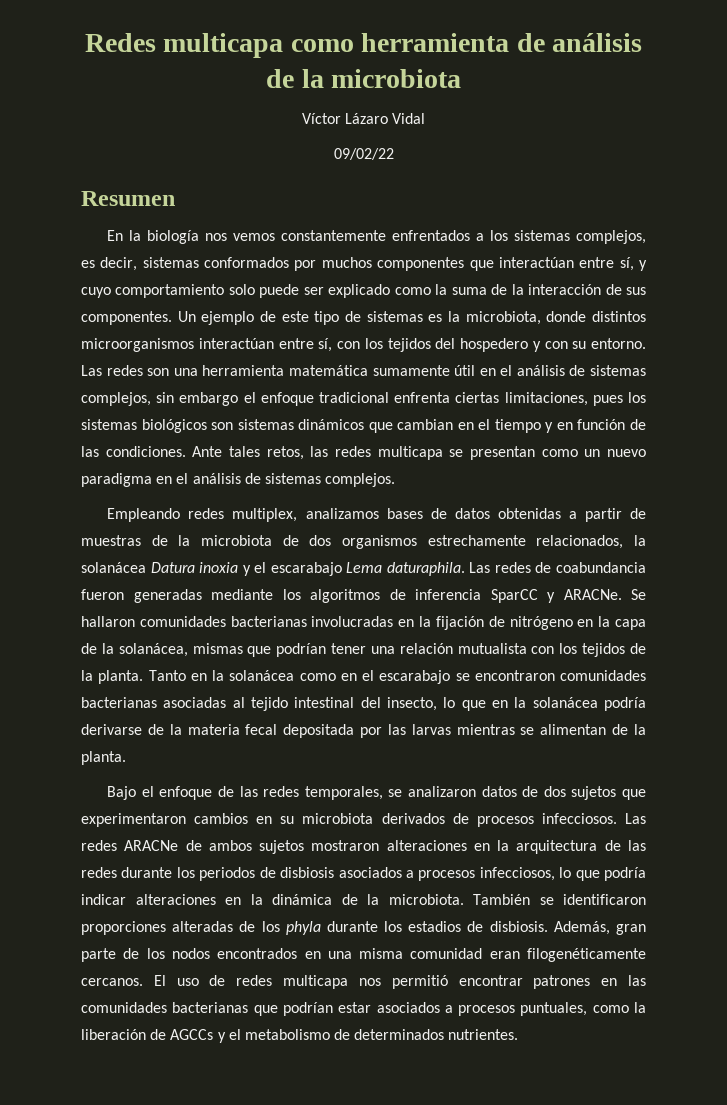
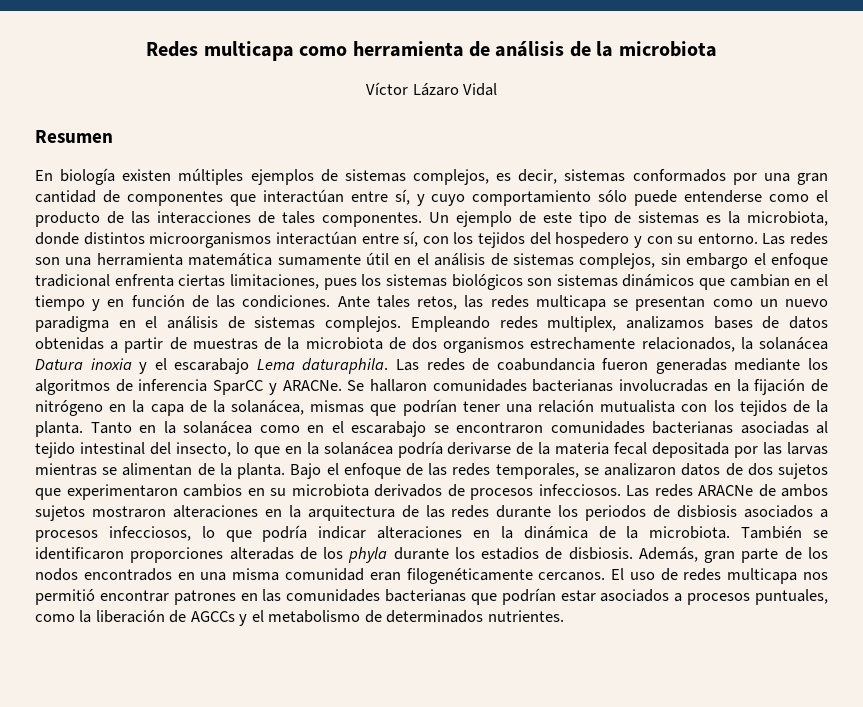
[333,148,394,160] // 09/02/22 -> (497, 89) none
[129,230,509,244] la biología nos vemos constantemente enfrentados a los -> [60,168,338,185] biología existen múltiples ejemplos de
[321,257,372,268] muchos -> [763,173,828,185] [35,190,120,203] una gran cantidad de
[228,284,646,298] solo puede ser explicado como la suma de la interacción de sus -> [598,190,829,206] [35,211,315,227] sólo puede entenderse como el producto de las interacciones de tales
(396, 480) // -> (402, 324) none
(126, 758) // -> (286, 471) none

